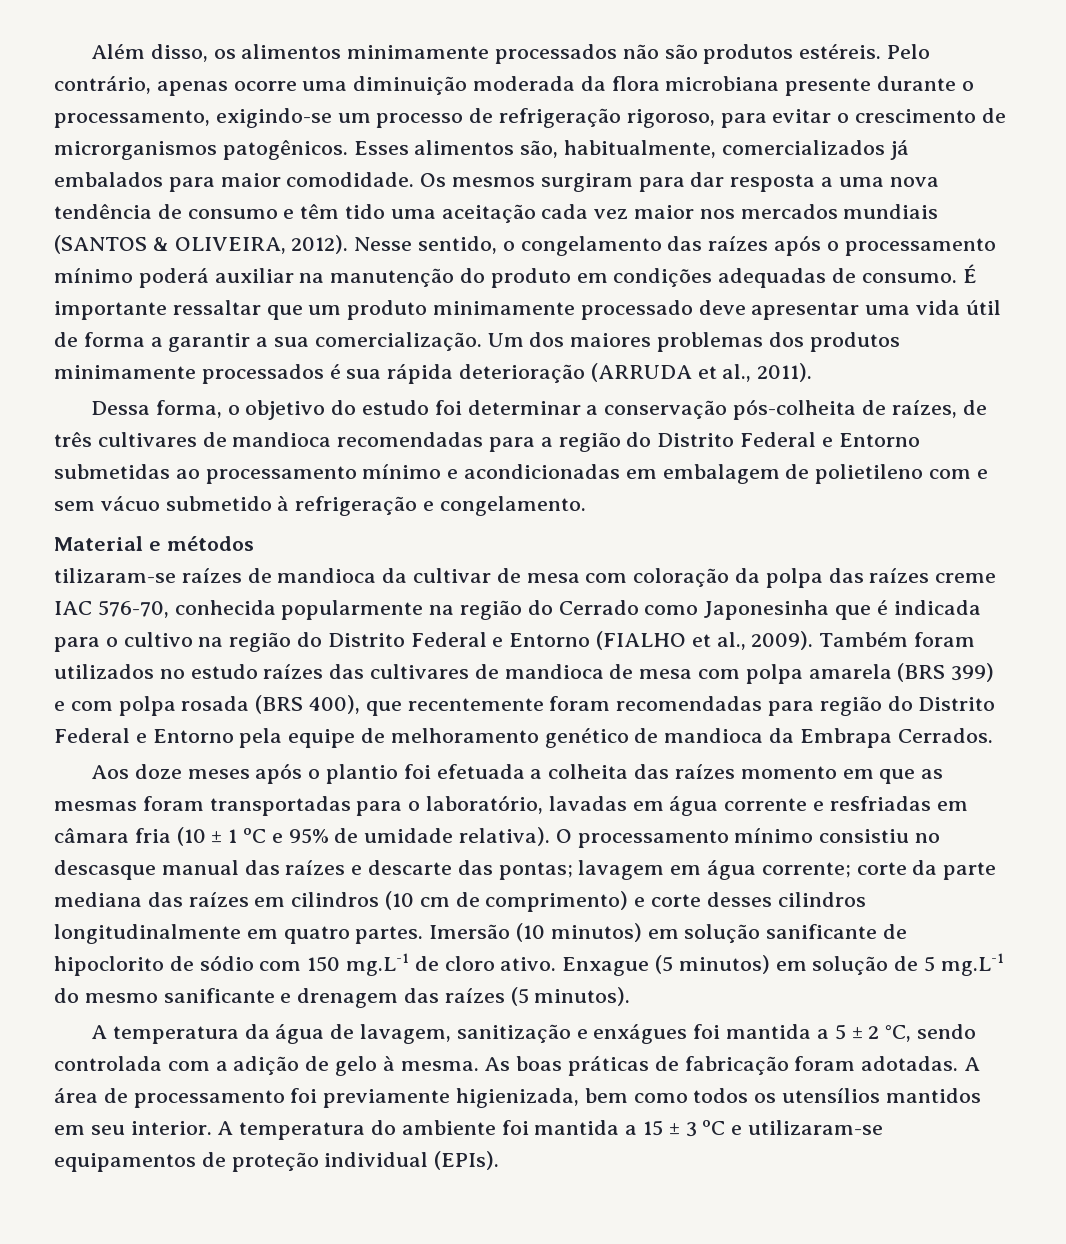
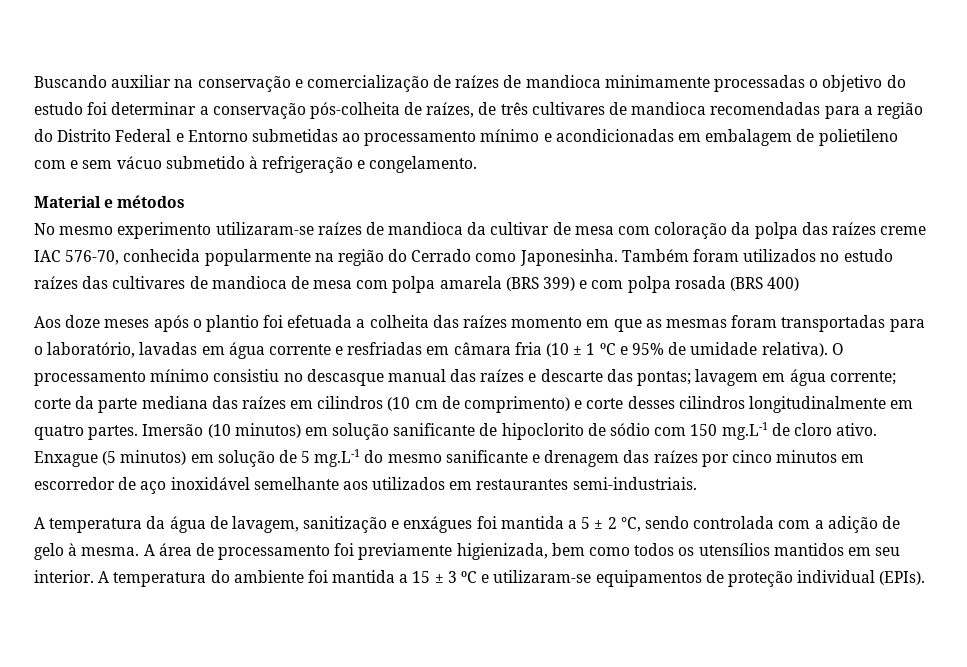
[91,44,931,64] [54,76,974,96] [54,108,1006,128] [54,140,909,160] [54,172,939,192] [54,204,939,223] [54,235,996,256] [54,264,977,288] [54,300,1001,320] [54,332,900,352] [54,363,813,384] [91,400,222,418] Além disso, os alimentos minimamente processados não são produtos estéreis. Pelo contrário, apenas ocorre uma diminuição moderada da flora microbiana presente durante o processamento, exigindo-se um processo de refrigeração rigoroso, para evitar o crescimento de microrganismos patogênicos. Esses alimentos são, habitualmente, comercializados já embalados para maior comodidade. Os mesmos surgiram para dar resposta a uma nova tendência de consumo e têm tido uma aceitação cada vez maior nos mercados mundiais (SANTOS & OLIVEIRA, 2012). Nesse sentido, o congelamento das raízes após o processamento mínimo poderá auxiliar na manutenção do produto em condições adequadas de consumo. É importante ressaltar que um produto minimamente processado deve apresentar uma vida útil de forma a garantir a sua comercialização. Um dos maiores problemas dos produtos minimamente processados é sua rápida deterioração (ARRUDA et al., 2011). // Dessa forma, -> [34,75,806,92] Buscando auxiliar na conservação e comercialização de raízes de mandioca minimamente processadas
[54,568,176,583] tilizaram-se -> [34,222,314,239] No mesmo experimento utilizaram-se
[704,600,981,620] [54,631,814,652] Japonesinha que é indicada para o cultivo na região do Distrito Federal e Entorno (FIALHO et al., 2009). -> [519,249,618,266] Japonesinha.
[309,695,996,716] [54,728,993,748] 400), que recentemente foram recomendadas para região do Distrito Federal e Entorno pela equipe de melhoramento genético de mandioca da Embrapa Cerrados. -> [767,277,800,291] 400)
[510,987,631,1006] (5 minutos). -> [701,450,865,467] [34,477,697,494] por cinco minutos em escorredor de aço inoxidável semelhante aos utilizados em restaurantes semi-industriais.
[484,1056,959,1076] As boas práticas de fabricação foram adotadas. -> (140, 551) none

